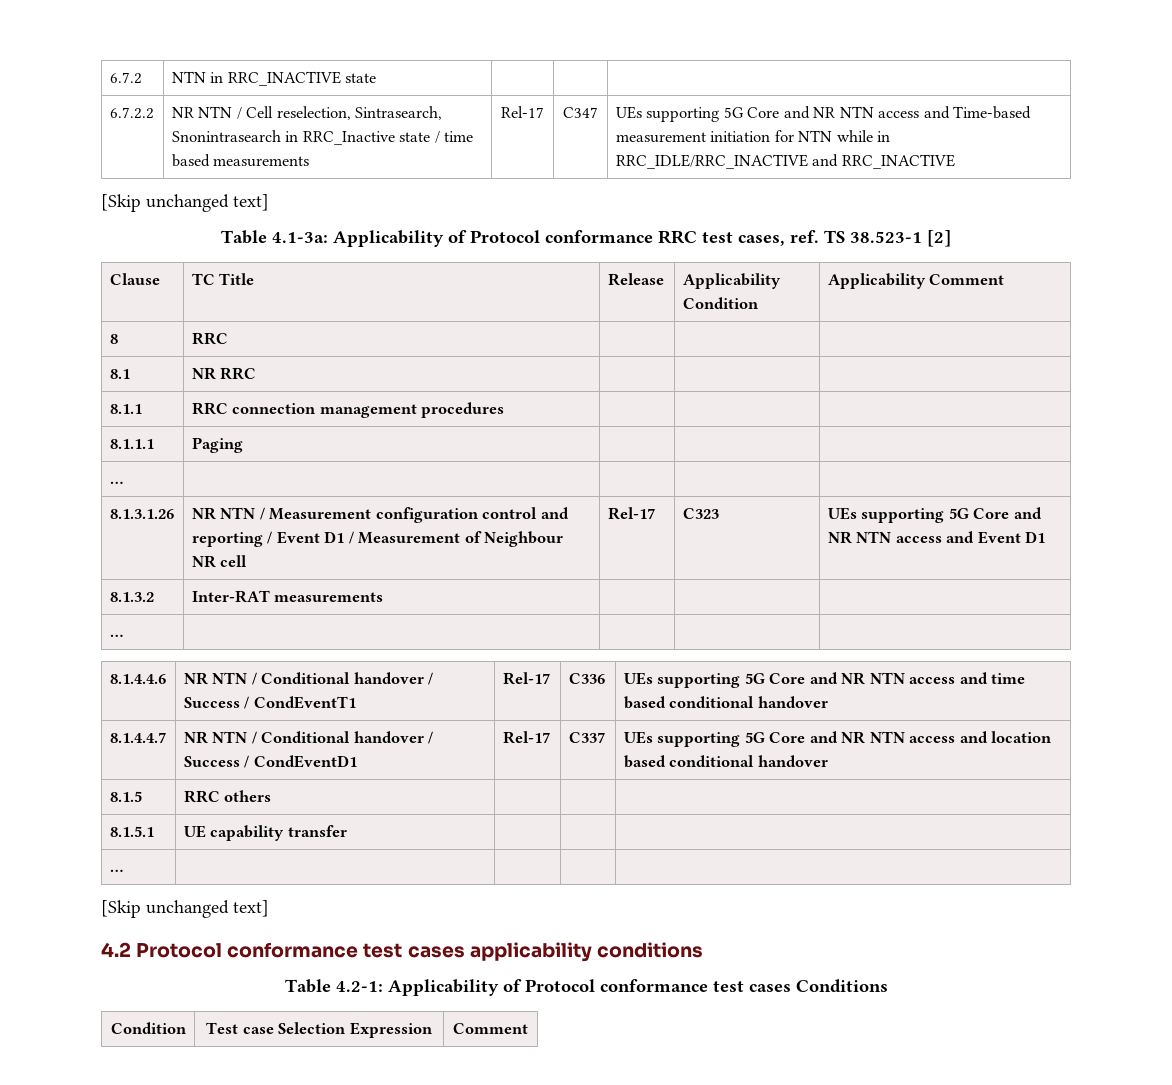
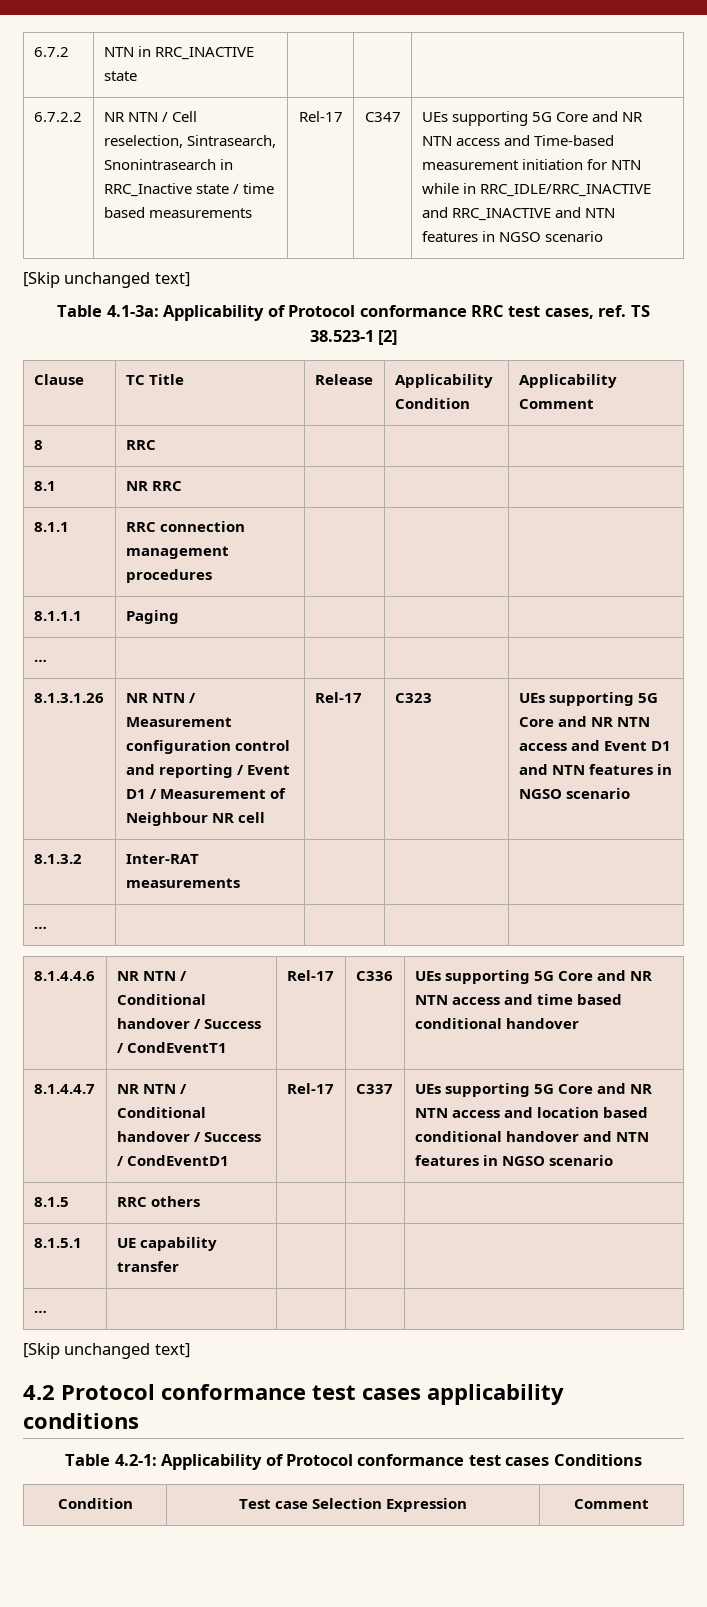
(955, 161) none -> [554,207,615,218] [421,231,603,242] and NTN features in NGSO scenario
(1046, 537) none -> [518,764,672,775] [518,788,630,799] and NTN features in NGSO scenario
(828, 761) none -> [582,1131,649,1142] [414,1155,613,1166] and NTN features in NGSO scenario

